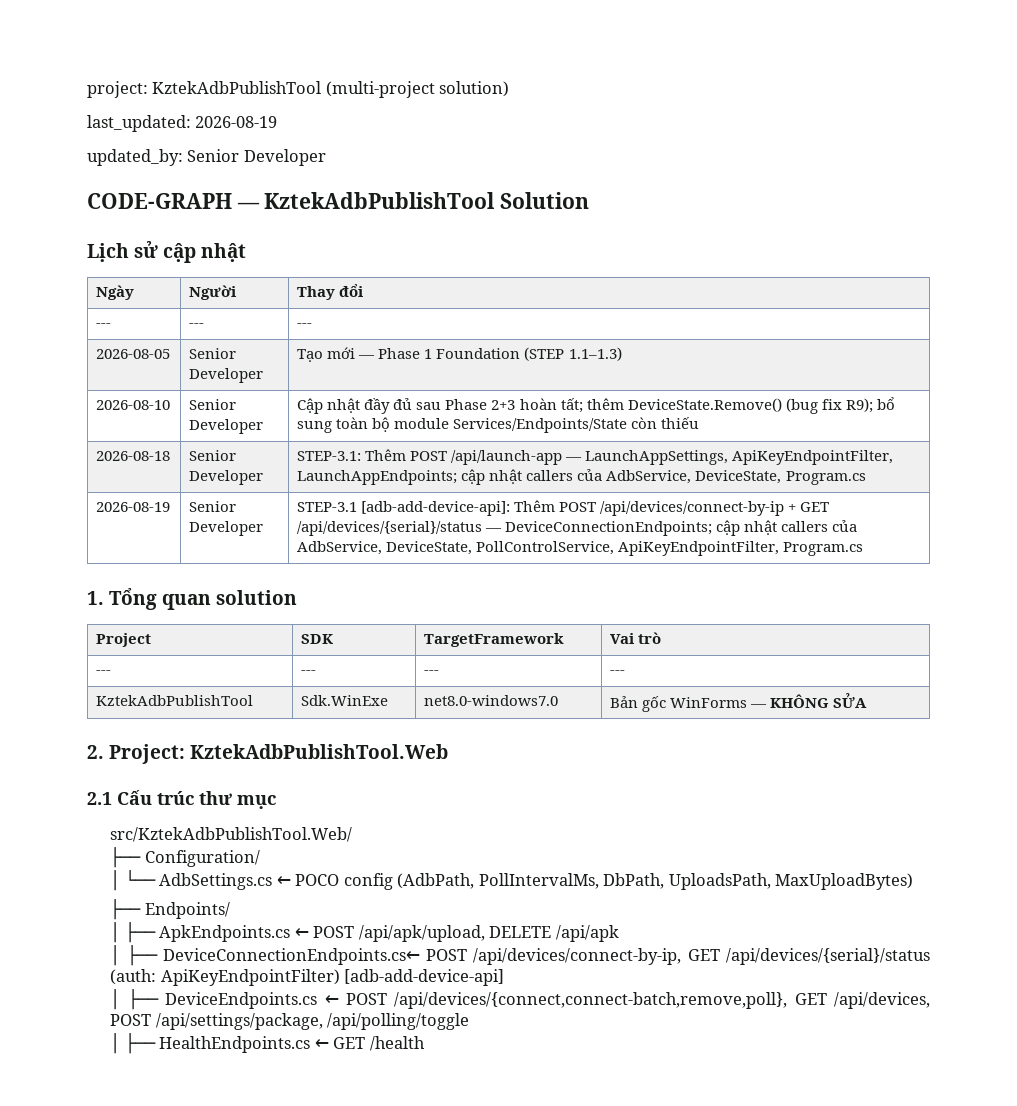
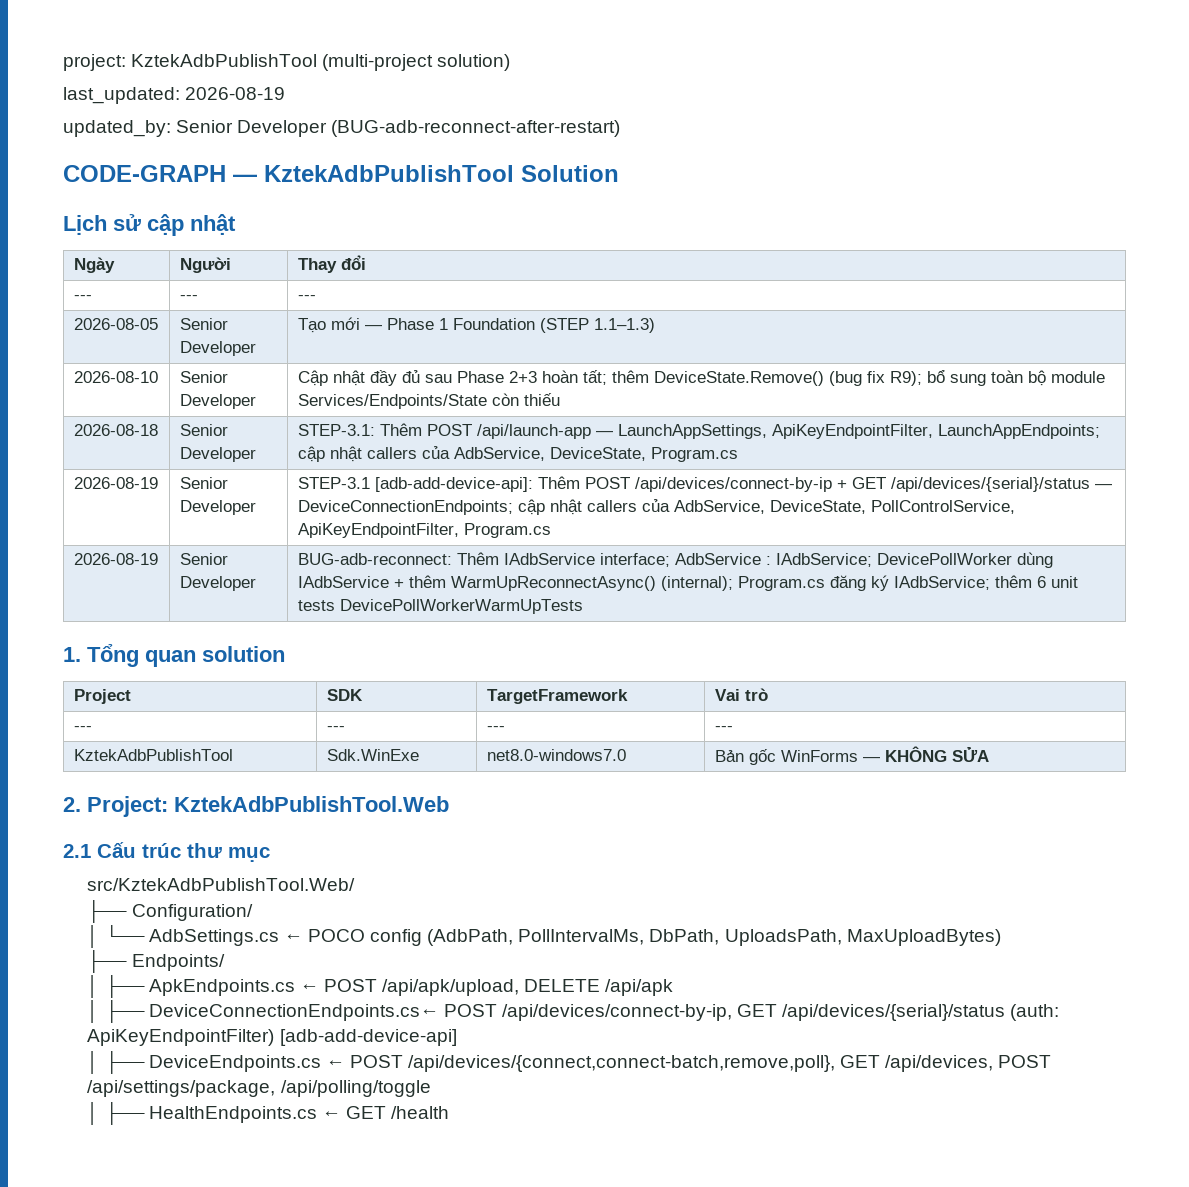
(326, 157) none -> [331,120,621,137] (BUG-adb-reconnect-after-restart)
(864, 549) none -> [73,553,158,565] [179,553,228,565] [179,576,256,591] [297,552,1053,568] [297,575,1078,591] [297,599,583,614] // 2026-08-19 | Senior Developer | BUG-adb-reconnect: Thêm IAdbService interface; AdbService : IAdbService; DevicePollWorker dùng IAdbService + thêm WarmUpReconnectAsync() (internal); Program.cs đăng ký IAdbService; thêm 6 unit tests DevicePollWorkerWarmUpTests

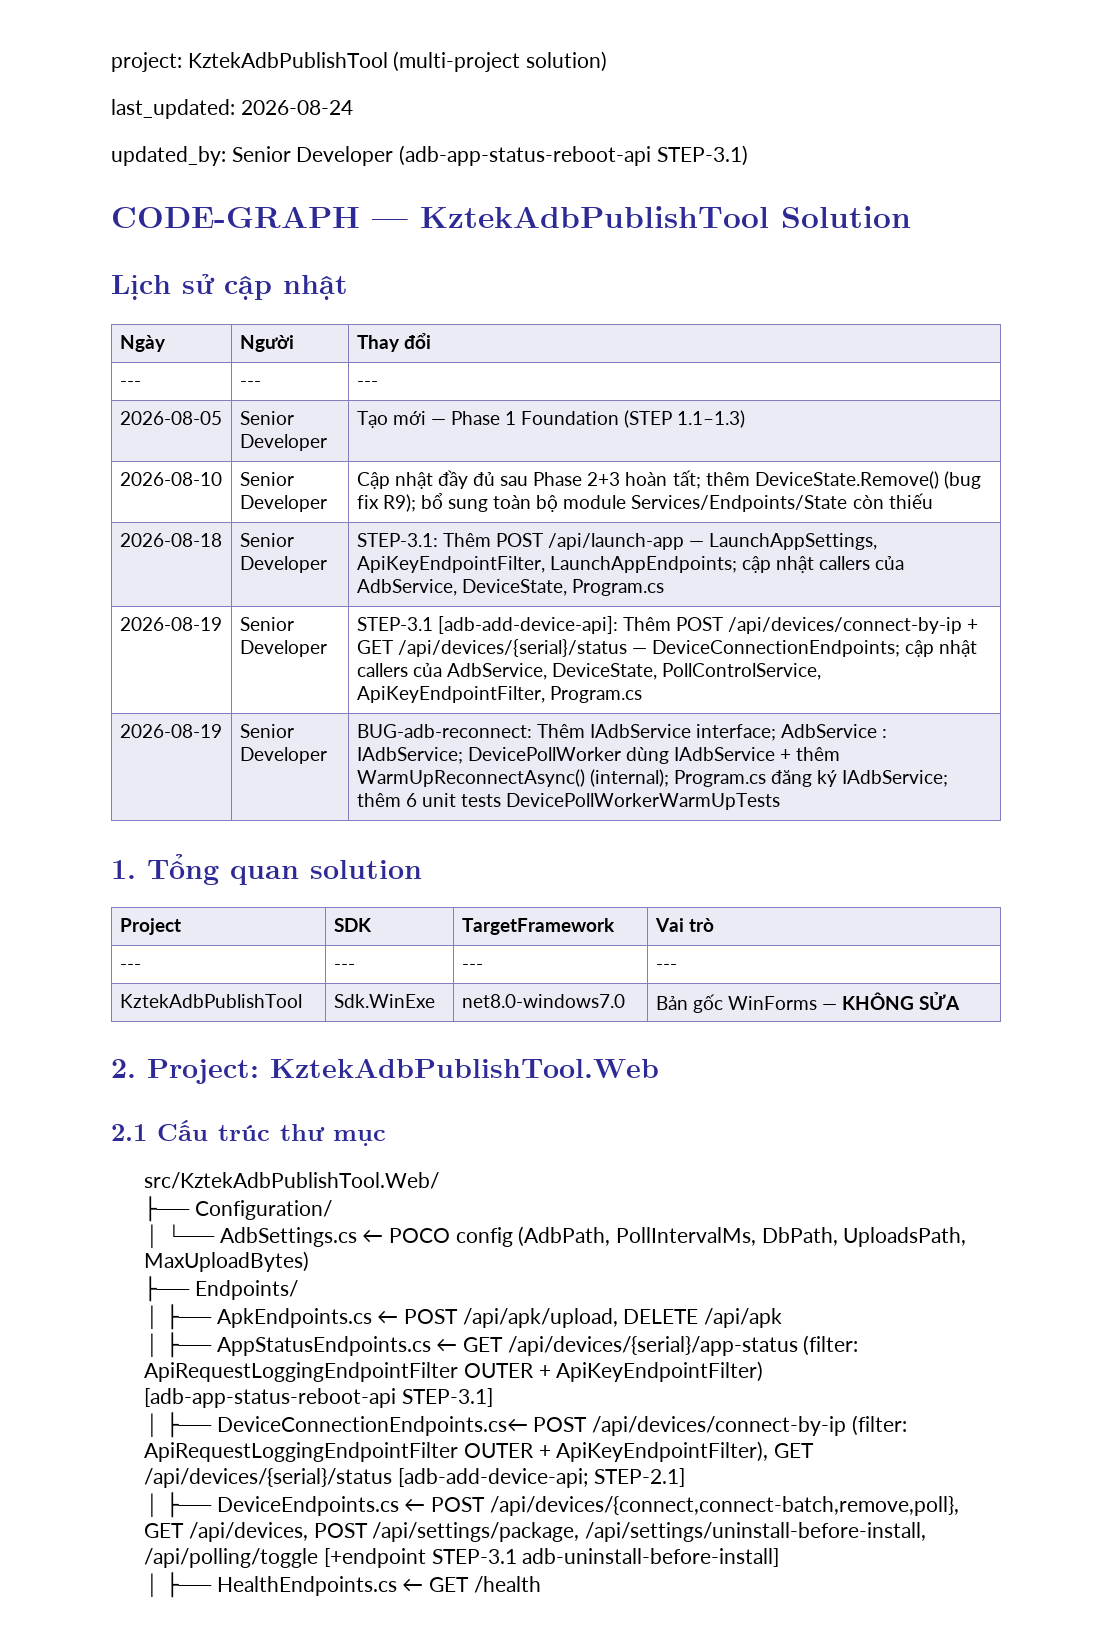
[185,87,286,100] 2026-08-19 -> [240,100,353,115] 2026-08-24
[331,120,621,137] (BUG-adb-reconnect-after-restart) -> [399,145,748,166] (adb-app-status-reboot-api STEP-3.1)
[148,1004,1060,1021] [87,1029,457,1046] DeviceConnectionEndpoints.cs← POST /api/devices/connect-by-ip, GET /api/devices/{serial}/status (auth: ApiKeyEndpointFilter) [adb-add-device-api] -> [216,1335,859,1356] [144,1361,764,1382] [144,1388,494,1408] [144,1412,907,1438] [144,1441,815,1462] [144,1468,685,1488] AppStatusEndpoints.cs ← GET /api/devices/{serial}/app-status (filter: ApiRequestLoggingEndpointFilter OUTER + ApiKeyEndpointFilter) [adb-app-status-reboot-api STEP-3.1] // │ ├── DeviceConnectionEndpoints.cs← POST /api/devices/connect-by-ip (filter: ApiRequestLoggingEndpointFilter OUTER + ApiKeyEndpointFilter), GET /api/devices/{serial}/status [adb-add-device-api; STEP-2.1]
(276, 1088) none -> [585,1522,927,1542] /api/settings/uninstall-before-install,
(431, 1088) none -> [324,1548,780,1568] [+endpoint STEP-3.1 adb-uninstall-before-install]

